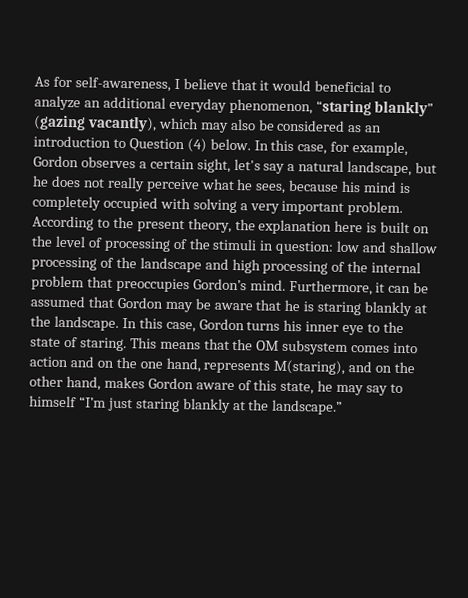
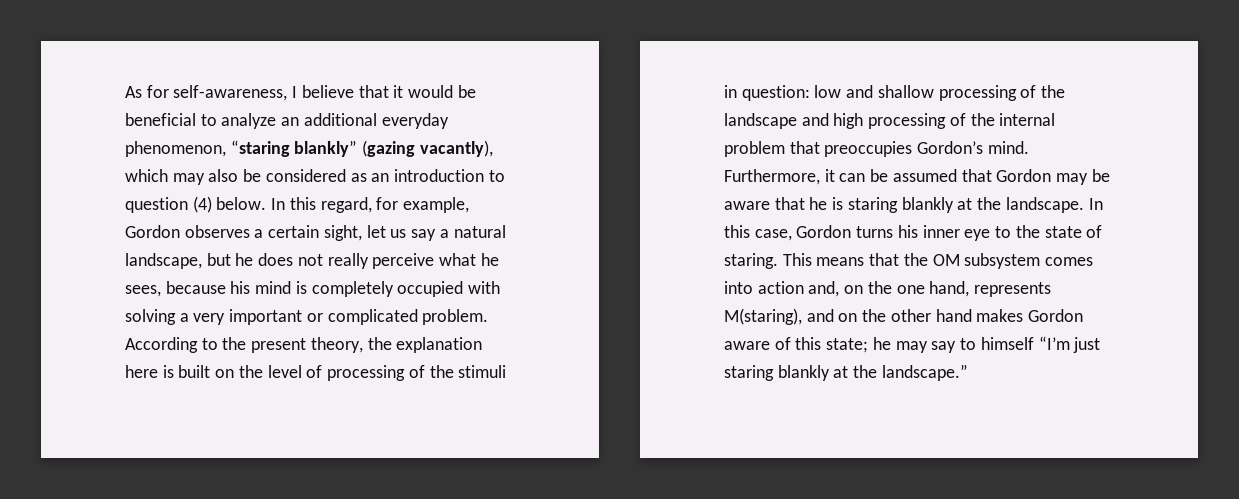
(312, 85) none -> [457,85,476,98] be
[128,138,185,153] Question -> [125,197,188,213] question
[297,144,328,155] case, -> [320,197,372,213] regard,
[233,158,261,171] let's -> [366,225,407,238] let us
(345, 207) none -> [306,309,418,325] or complicated
[69,356,94,368] and -> [808,281,840,297] and,
[65,376,101,391] hand, -> [935,309,972,322] hand
[280,381,315,395] state, -> [826,338,869,353] state;

